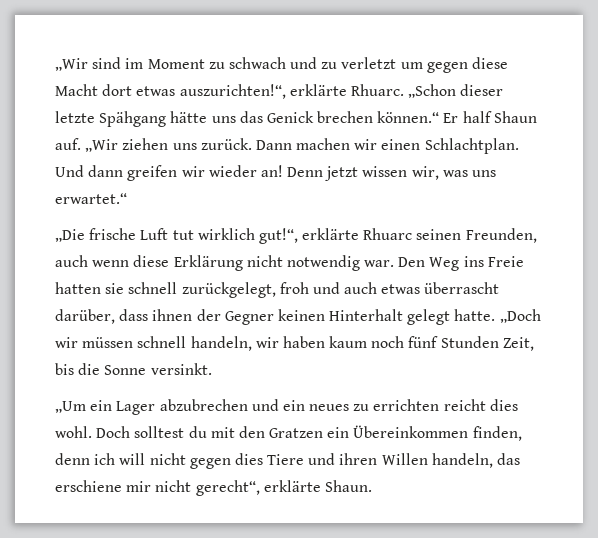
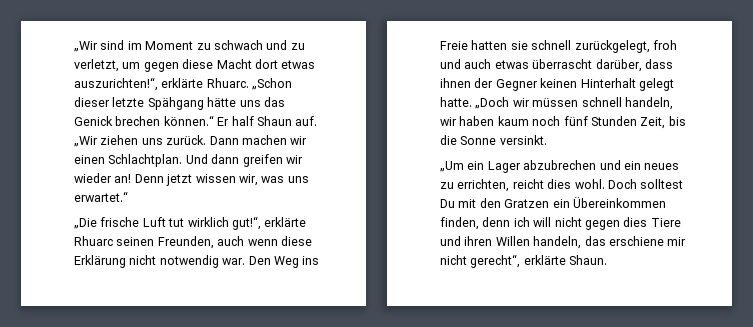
[341,57,397,69] verletzt -> [74,59,119,72] verletzt,
[373,399,440,411] errichten -> [457,179,510,192] errichten,
[188,426,207,438] du -> [440,199,455,208] Du

